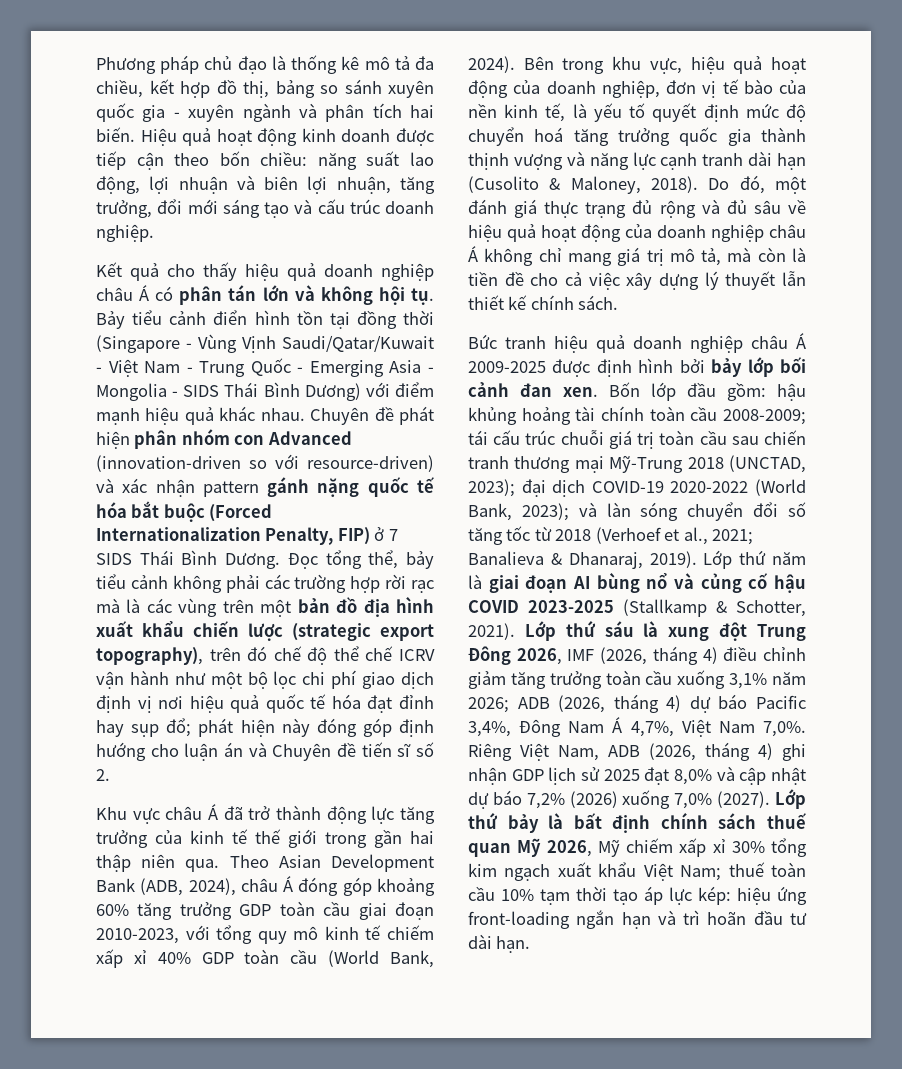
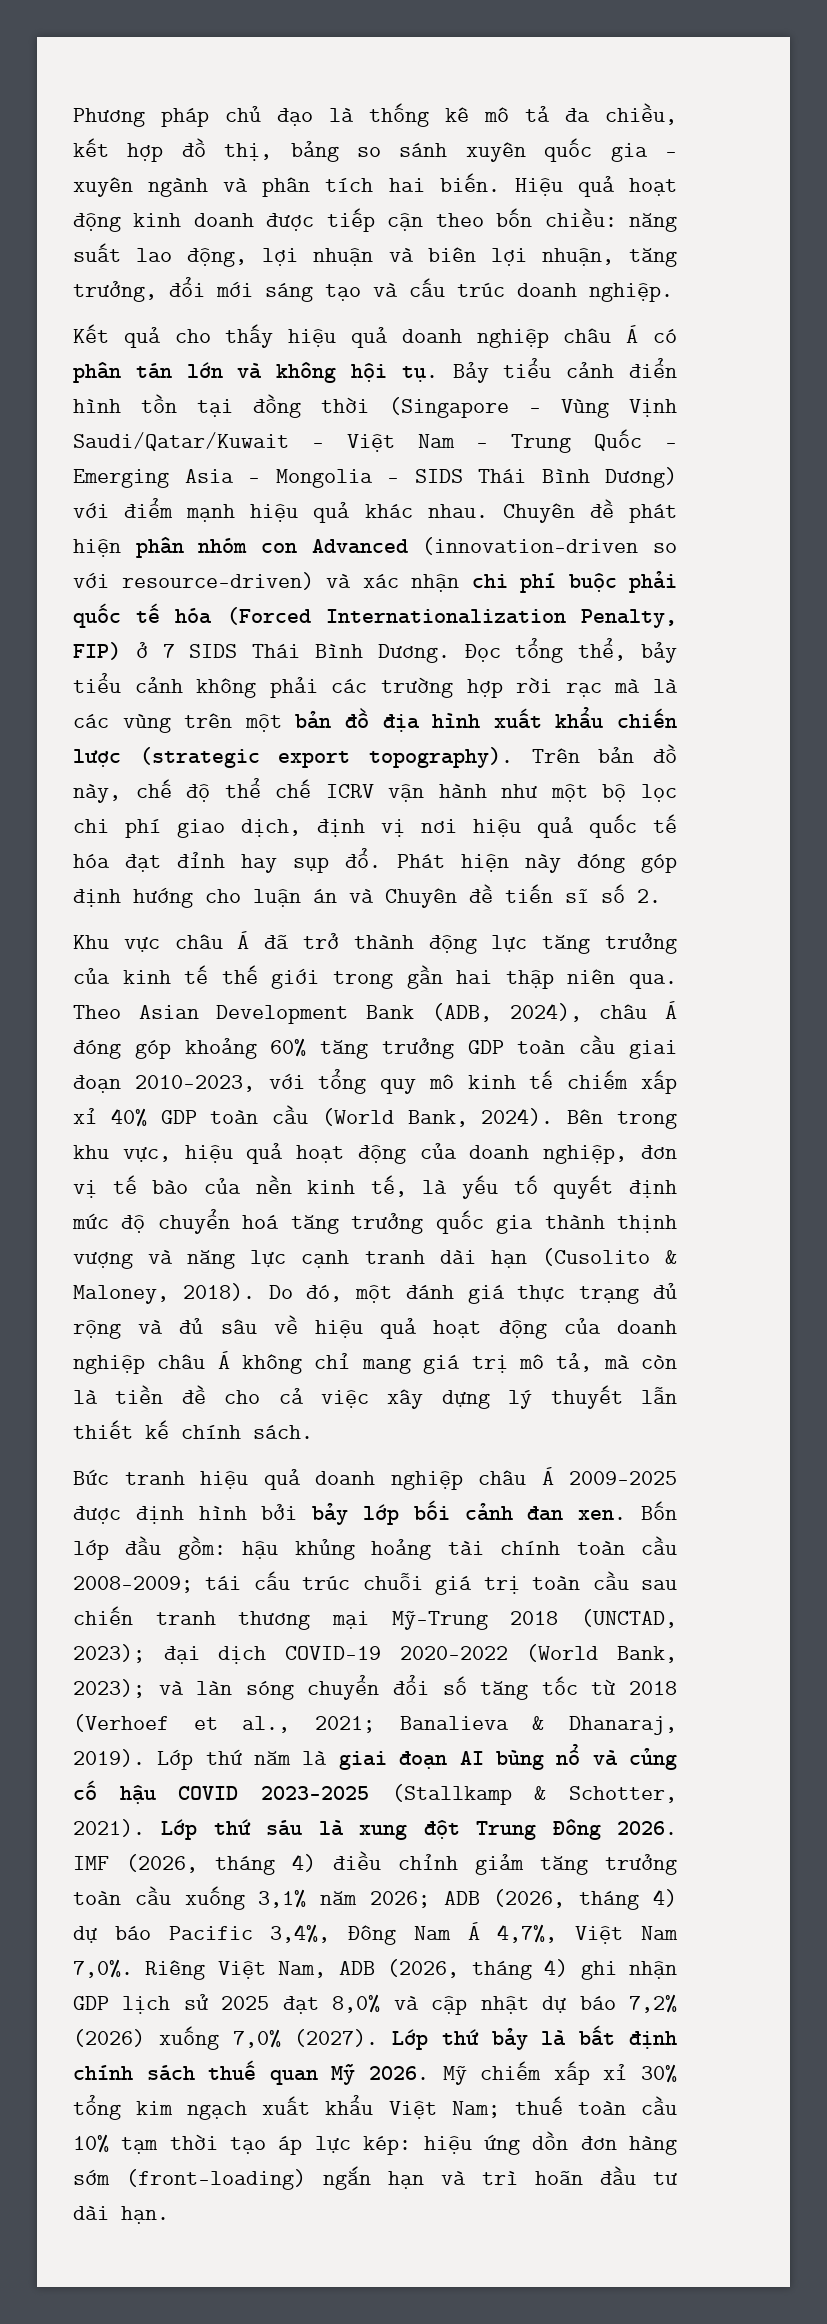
[202,477,434,497] [96,501,205,522] pattern gánh nặng quốc tế hóa bắt buộc -> [471,571,677,593] [73,603,213,628] chi phí buộc phải quốc tế hóa
[96,646,268,665] topography), trên đó -> [369,744,677,768] [73,784,121,803] topography). Trên bản đồ này,
[401,672,434,689] dịch -> [241,819,301,837] dịch,
[166,718,234,737] đổ; phát -> [345,848,445,868] đổ. Phát
[516,648,562,665] 2026, -> [617,1821,678,1835] 2026.
[546,840,592,857] 2026, -> [369,2066,429,2080] 2026.
[468,911,570,929] front-loading -> [532,2131,678,2155] [73,2169,306,2190] dồn đơn hàng sớm (front-loading)

